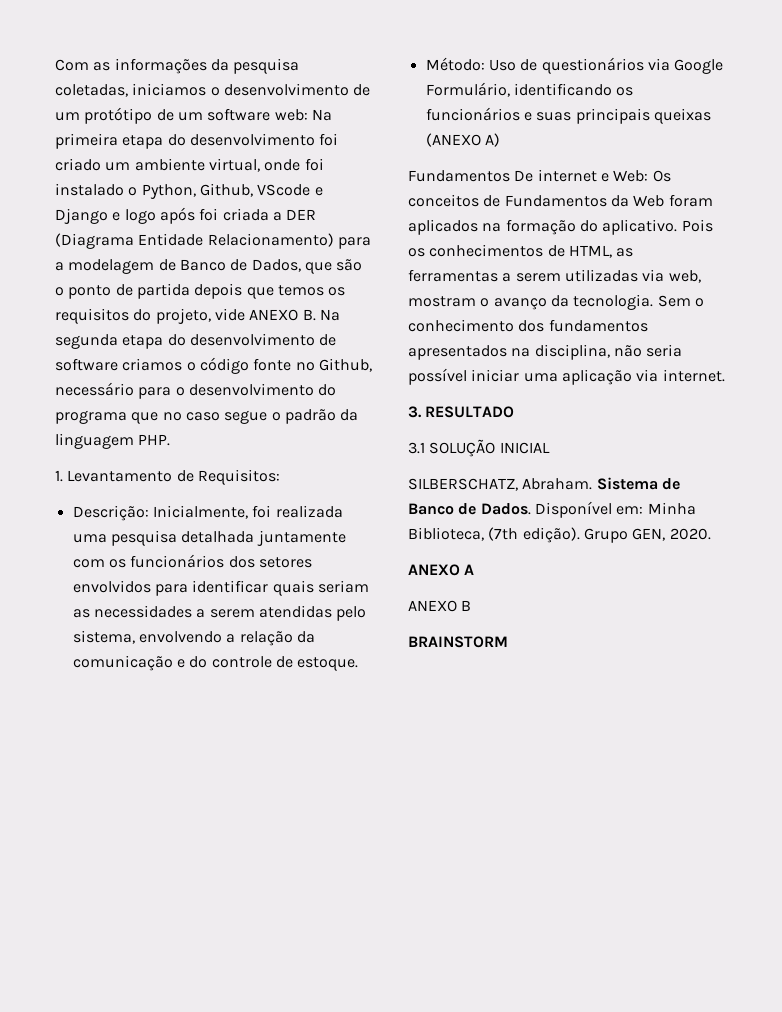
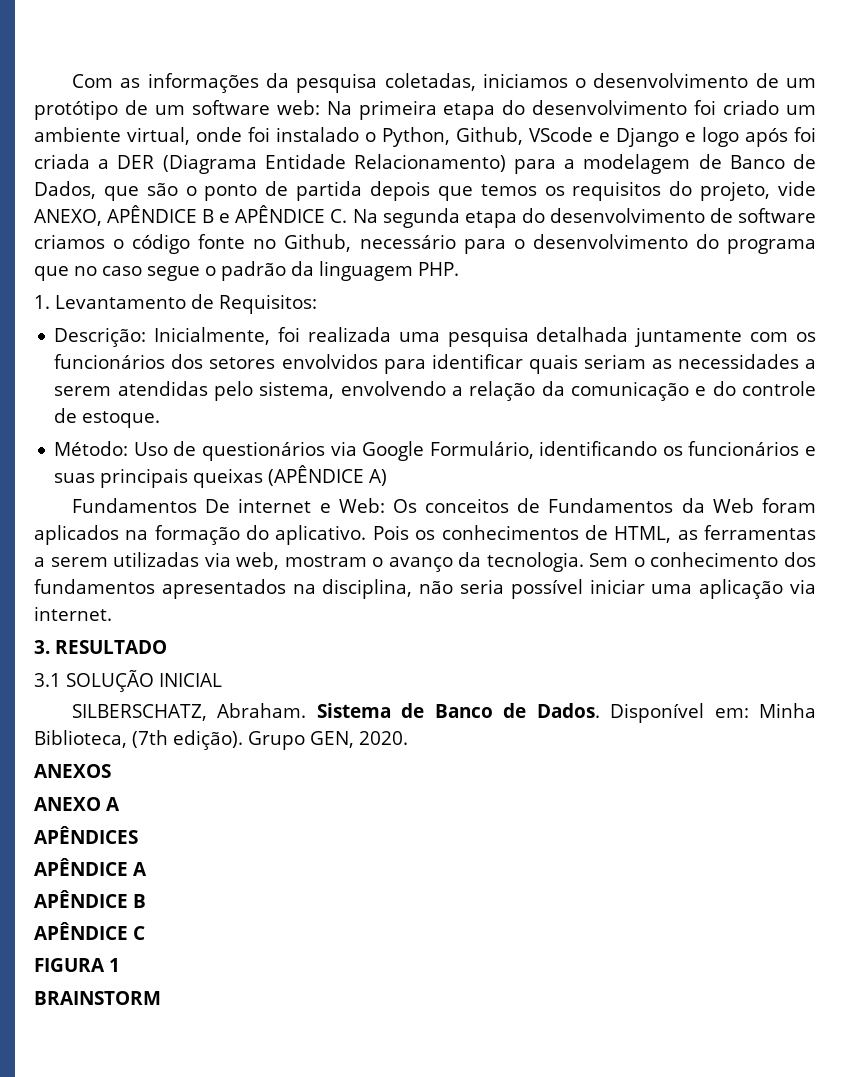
[249,309,316,321] ANEXO B. -> [34,205,348,226] ANEXO, APÊNDICE B e APÊNDICE C.
[425,133,481,147] (ANEXO -> [268,465,365,486] (APÊNDICE
(711, 534) none -> [34,764,111,778] // ANEXOS
[408,600,472,612] ANEXO B -> [34,826,138,844] [34,858,147,876] [34,890,146,908] [34,922,145,940] [34,958,120,972] APÊNDICES // APÊNDICE A // APÊNDICE B // APÊNDICE C // FIGURA 1

